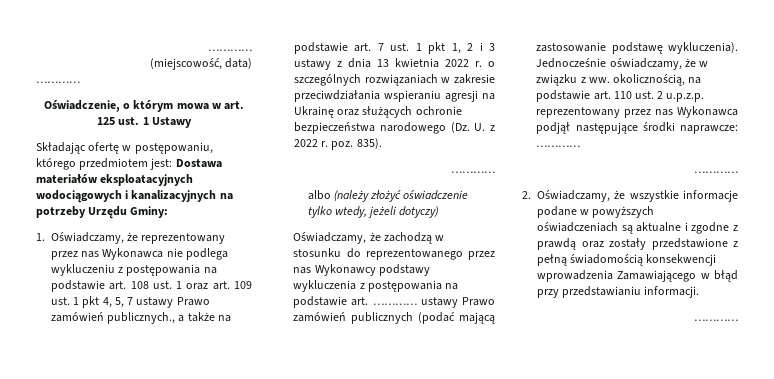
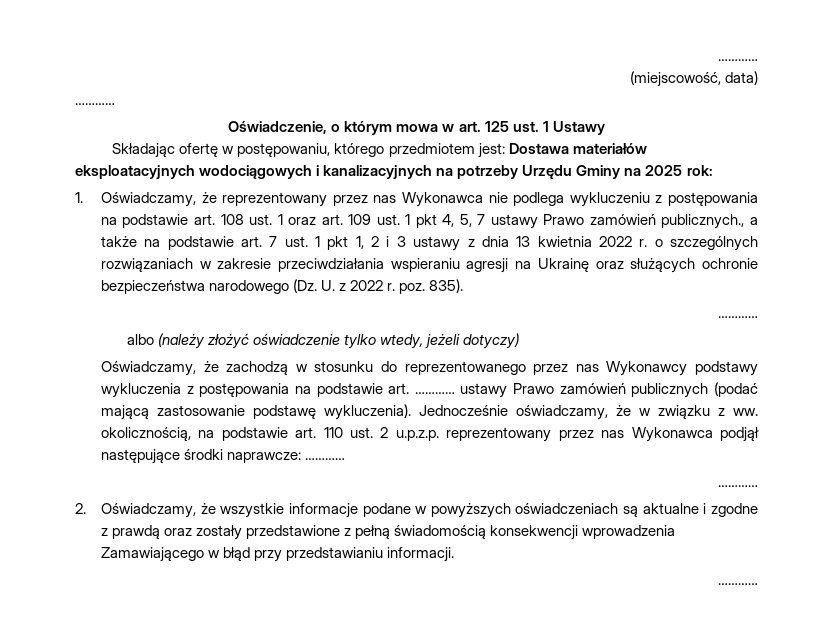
[130,206,169,218] Gminy: -> [576,165,713,179] Gminy na 2025 rok:

